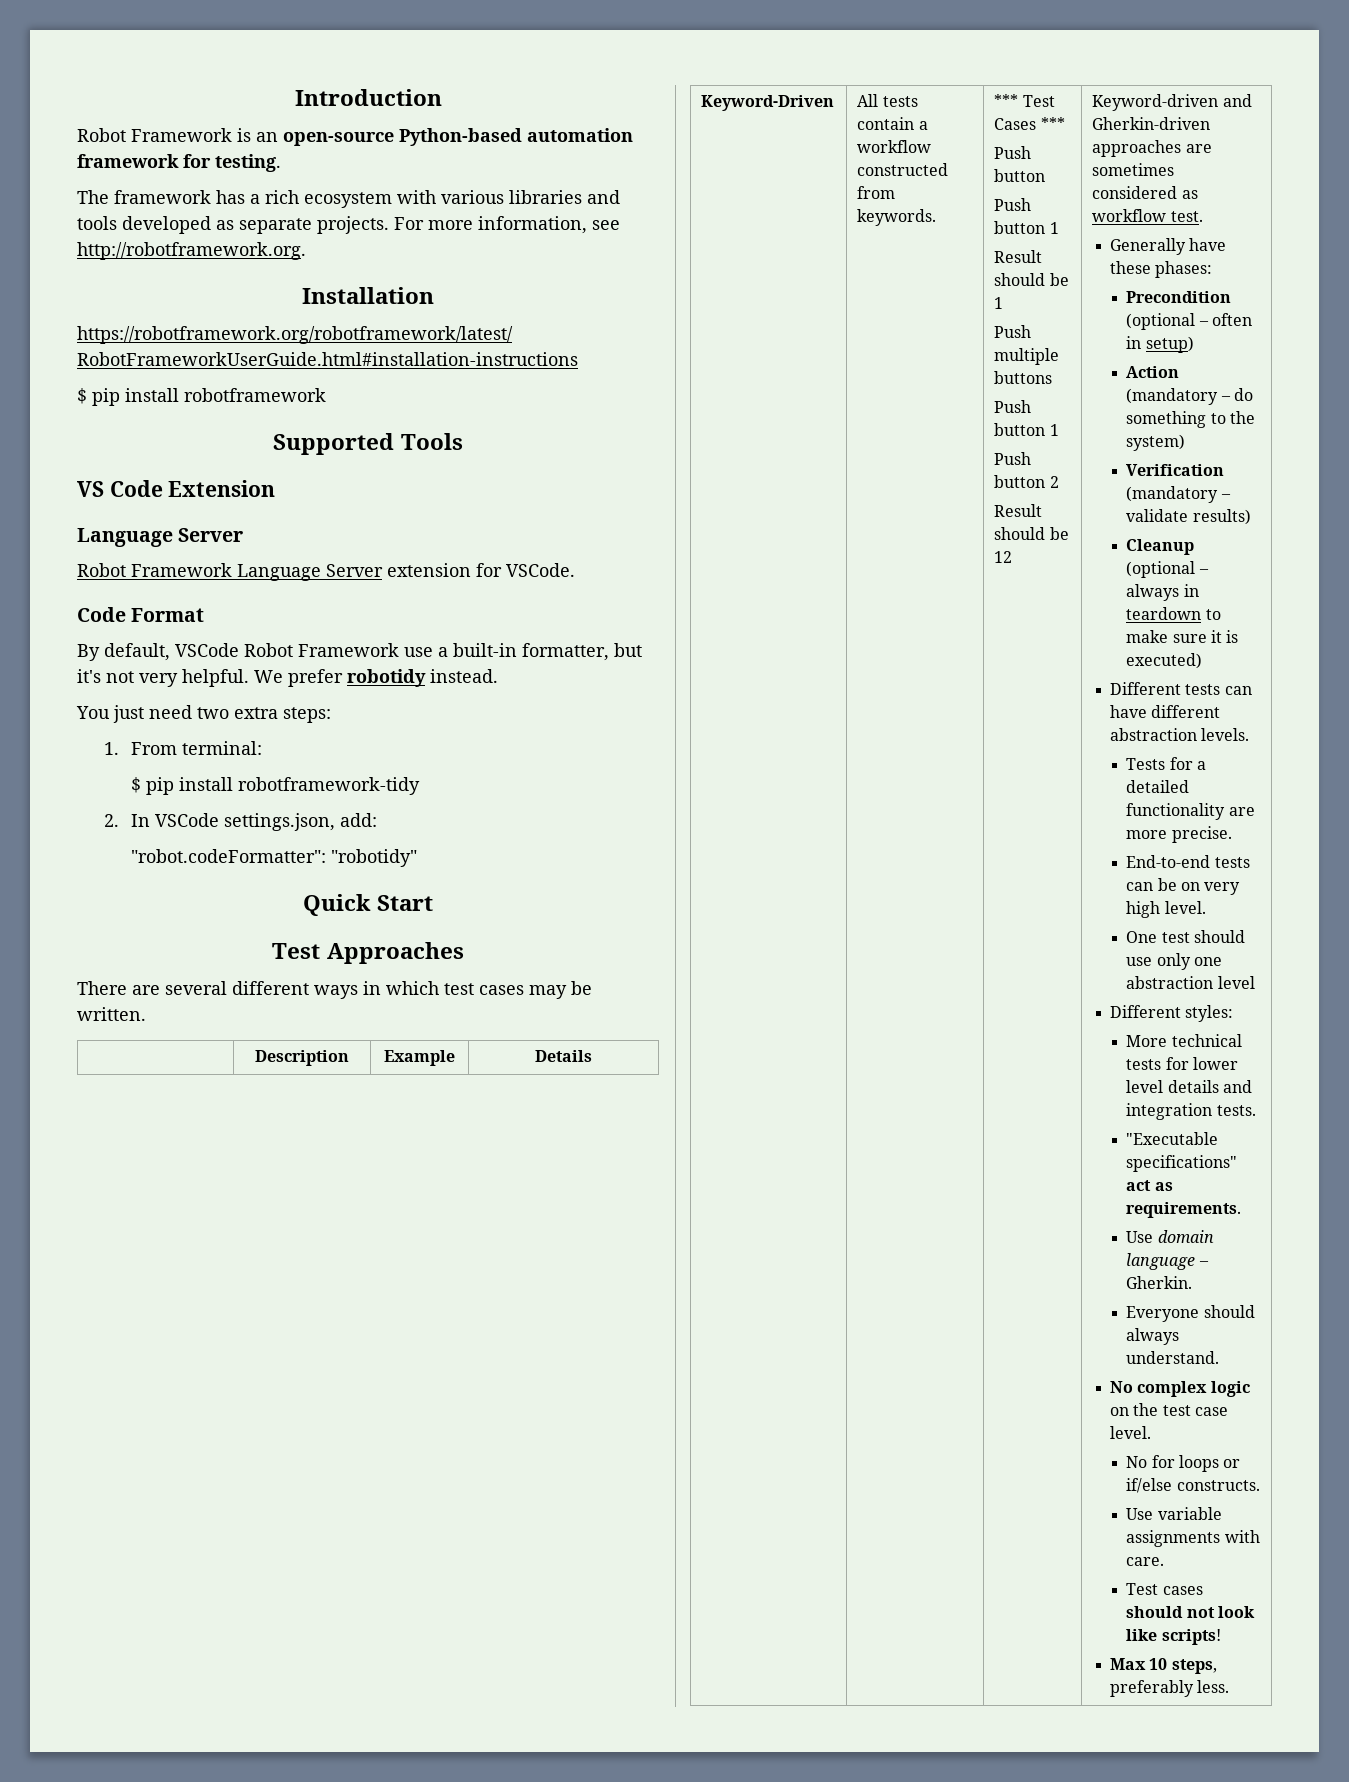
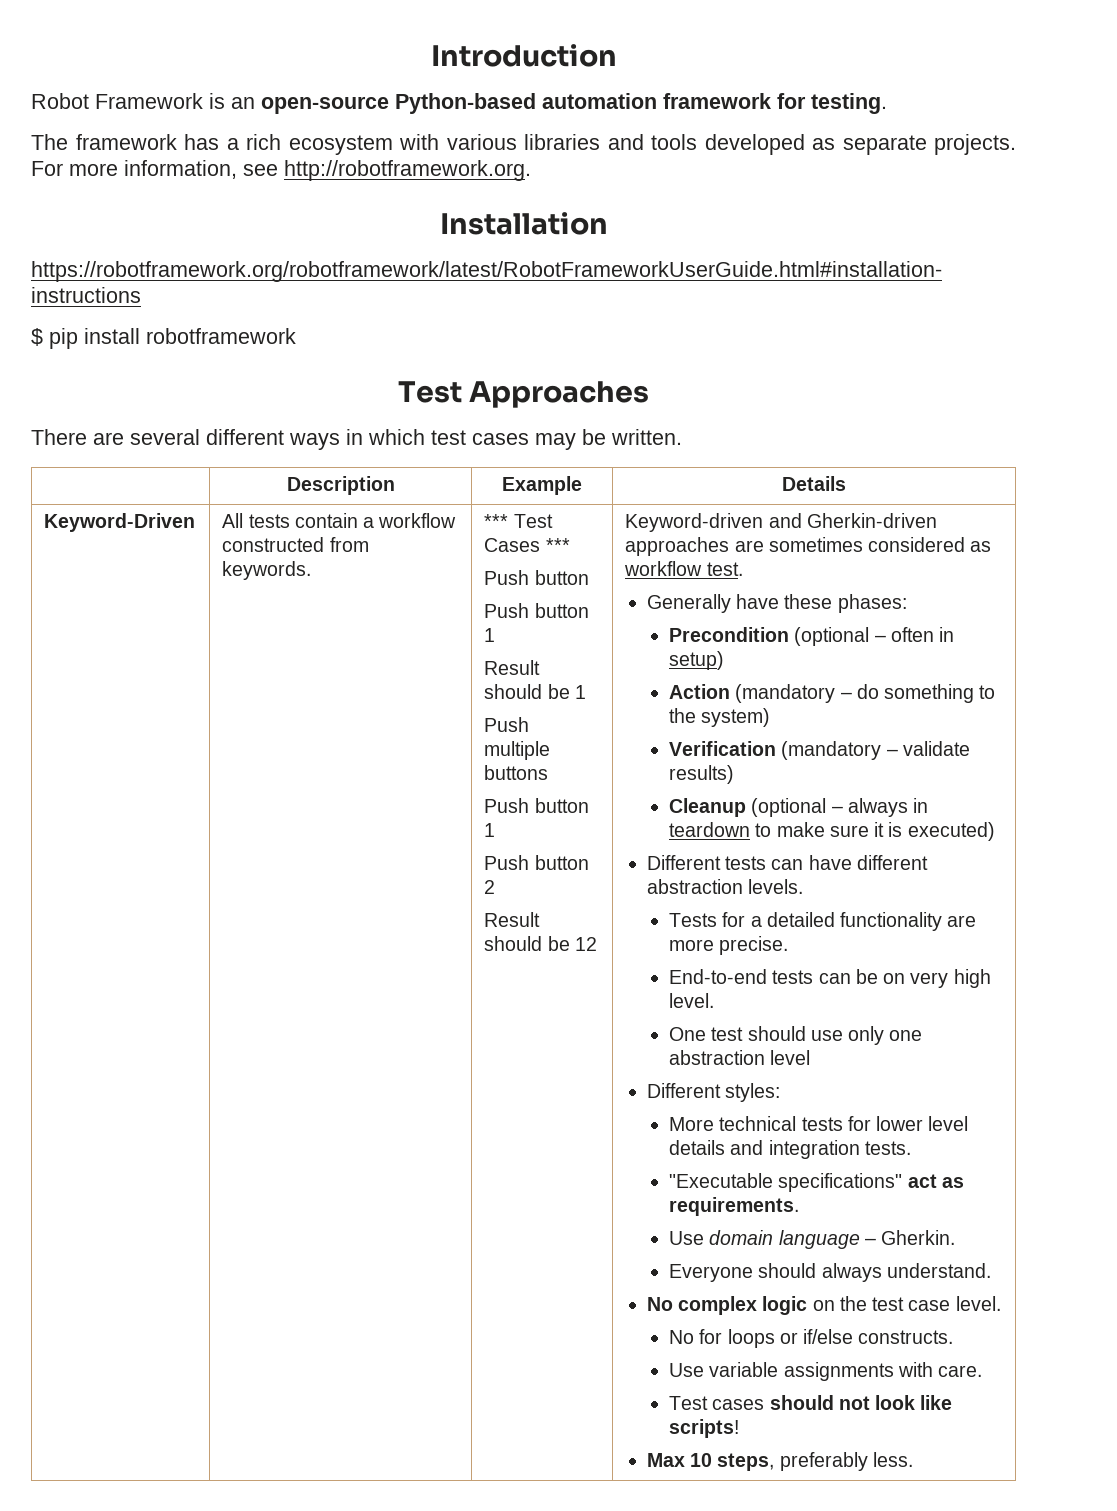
[273,433,463,455] [77,480,276,497] [77,528,244,547] [77,563,575,581] [77,607,205,622] [77,643,642,661] [77,669,498,687] [76,705,331,723] [104,741,263,755] [131,777,421,795] [104,813,378,831] [131,849,418,867] [303,894,433,916] // Supported Tools // VS Code Extension // Language Server // Robot Framework Language Server extension for VSCode. // Code Format // By default, VSCode Robot Framework use a built-in formatter, but it's not very helpful. We prefer robotidy instead. // You just need two extra steps: // 1. From terminal: // $ pip install robotframework-tidy // 2. In VSCode settings.json, add: // "robot.codeFormatter": "robotidy" // Quick Start -> (296, 336) none

